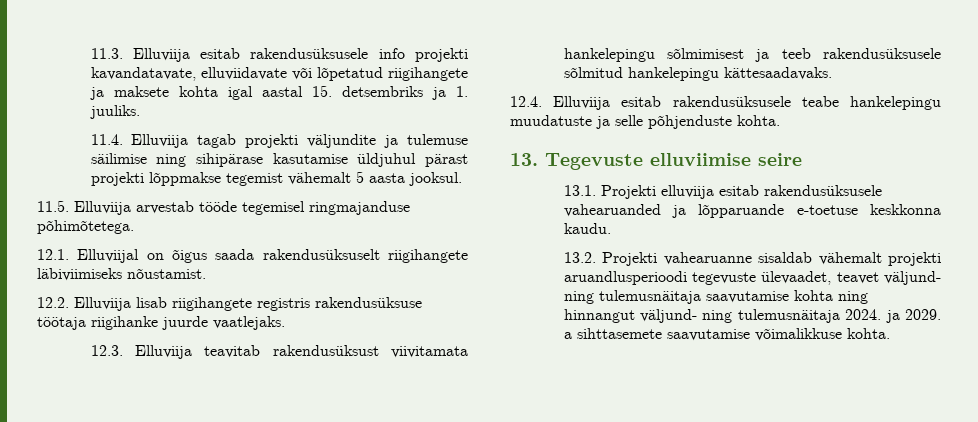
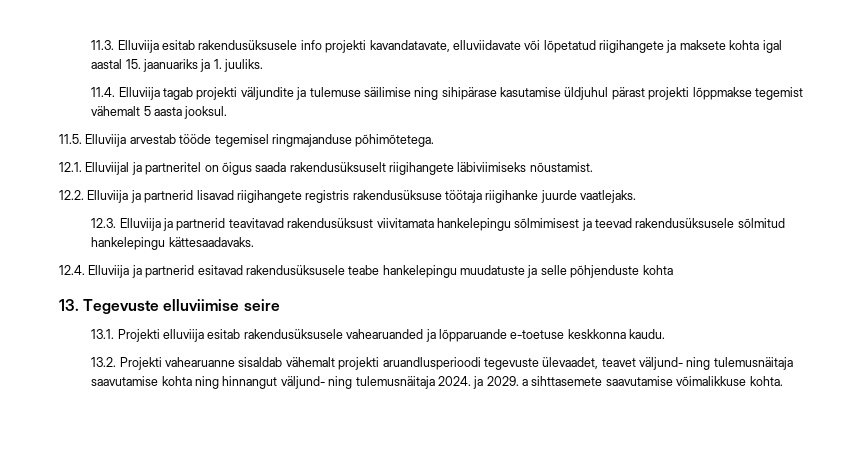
[341,86,423,97] detsembriks -> [143,59,199,72] jaanuariks
(140, 256) none -> [131,162,202,175] ja partneritel
[136,297,167,308] lisab -> [130,190,234,203] ja partnerid lisavad
[204,345,261,358] teavitab -> [163,218,284,231] ja partnerid teavitavad
[781,48,811,59] teeb -> [595,218,633,228] teevad
[621,96,662,107] esitab -> [131,265,243,278] ja partnerid esitavad
[737,115,780,126] kohta. -> [642,265,673,275] kohta

